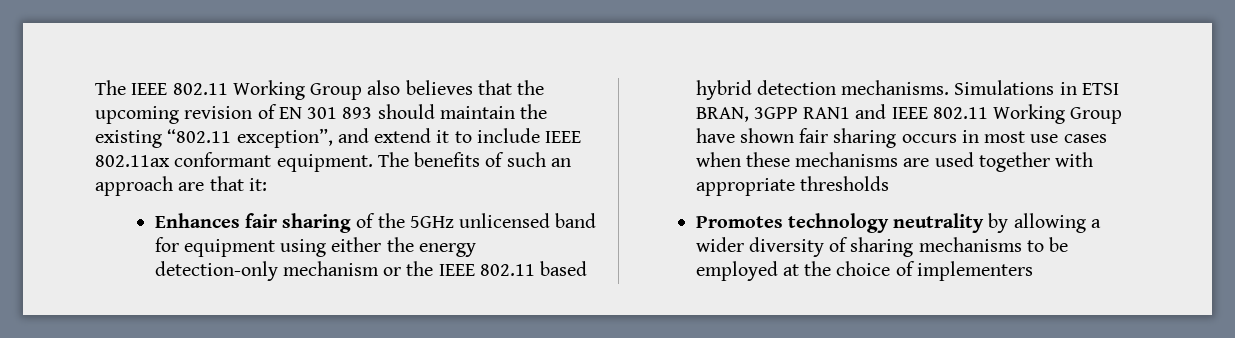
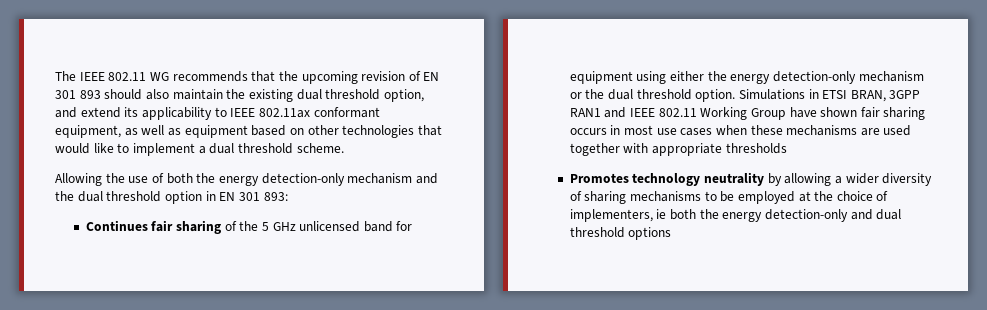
[232,80,473,100] Working Group also believes -> [149,71,248,82] WG recommends
(435, 111) none -> [145,89,169,100] also
[167,128,582,148] [95,152,571,172] [95,176,267,196] [154,213,240,228] “802.11 exception”, and extend it to include IEEE 802.11ax conformant equipment. The benefits of such an approach are that it: // Enhances -> [296,89,424,102] [55,107,380,120] [55,125,442,138] [55,143,344,156] [55,173,438,186] [55,191,288,204] [85,220,148,231] dual threshold option, and extend its applicability to IEEE 802.11ax conformant equipment, as well as equipment based on other technologies that would like to implement a dual threshold scheme. // Allowing the use of both the energy detection-only mechanism and the dual threshold option in EN 301 893: // Continues
[409,216,454,228] 5GHz -> [261,222,296,231] 5 GHz
[438,261,588,276] [695,80,950,100] IEEE 802.11 based hybrid detection mechanisms. -> [607,89,736,102] dual threshold option.
[916,261,1033,281] implementers -> [569,209,902,222] [569,227,672,240] implementers, ie both the energy detection-only and dual threshold options

